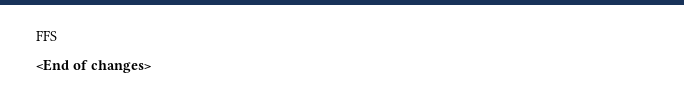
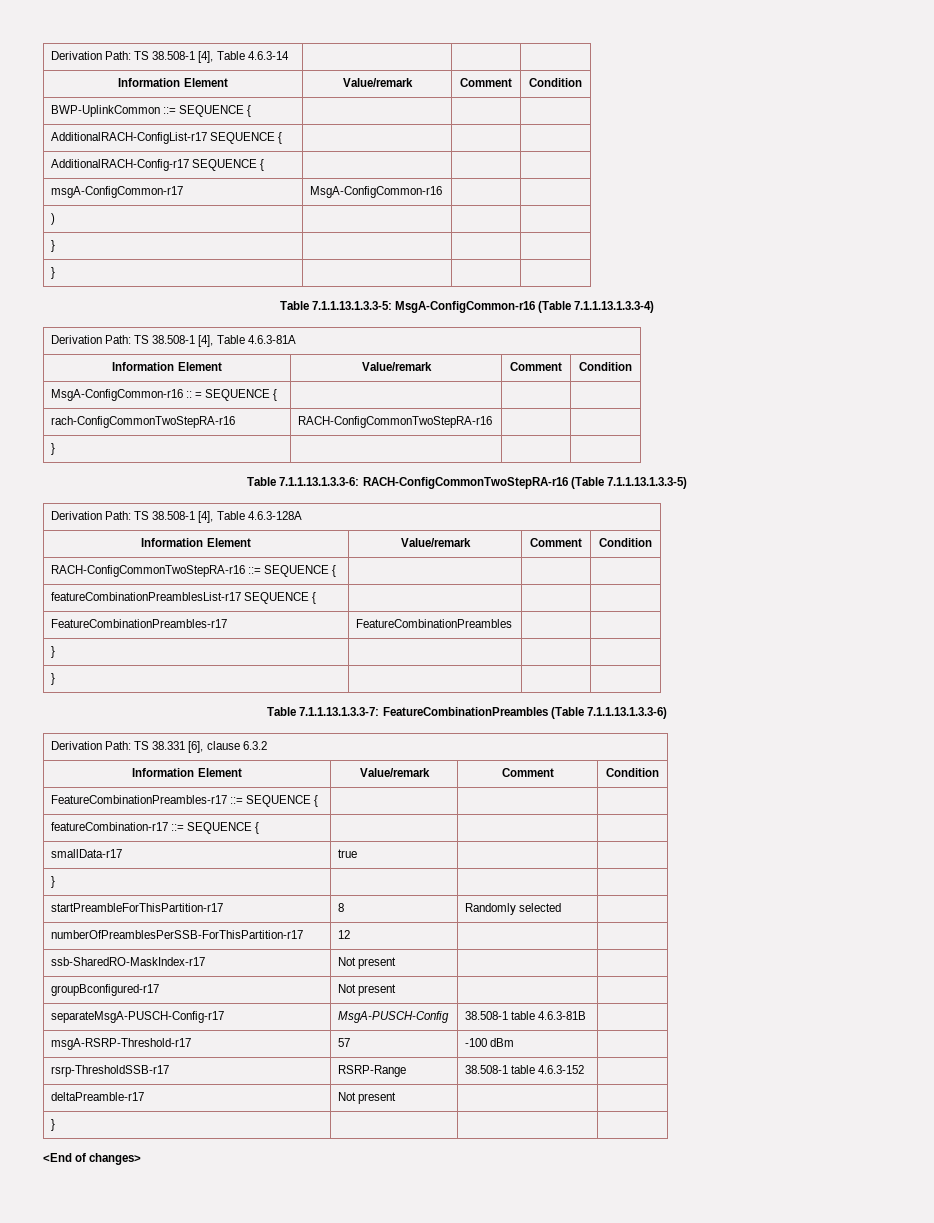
[36,30,57,41] FFS -> [51,51,289,63] [118,78,228,87] [342,78,413,87] [460,78,512,87] [529,78,582,87] [51,105,252,117] [51,132,283,144] [51,159,265,171] [51,186,184,198] [310,186,443,198] [51,213,56,225] [51,240,56,252] [51,267,56,279] [279,301,655,313] [51,335,296,347] [112,362,222,371] [361,362,432,371] [510,362,562,371] [579,362,632,371] [51,389,278,401] [51,416,236,428] [298,416,493,428] [51,443,56,455] [247,477,687,489] [51,511,302,523] [141,538,251,547] [400,538,471,547] [530,538,582,547] [599,538,652,547] [51,565,337,577] [51,592,317,604] [51,619,228,628] [356,619,513,628] [51,646,56,658] [51,673,56,685] [267,707,667,719] [51,741,267,753] [132,768,242,777] [359,768,430,777] [501,768,554,777] [606,768,659,777] [51,795,319,807] [51,822,260,834] [51,849,123,858] [338,849,358,858] [51,876,56,888] [51,903,224,912] [338,903,345,912] [465,903,562,915] [51,930,304,939] [338,930,351,939] [51,957,206,966] [338,957,397,969] [51,984,160,996] [338,984,397,996] [51,1011,225,1023] [338,1011,450,1023] [465,1011,587,1020] [51,1038,192,1050] [338,1038,351,1047] [465,1038,515,1047] [51,1065,170,1077] [338,1065,407,1077] [465,1065,585,1074] [51,1092,145,1101] [338,1092,397,1104] [51,1119,56,1131] Derivation Path: TS 38.508-1 [4], Table 4.6.3-14 | | | // Information Element | Value/remark | Comment | Condition // BWP-UplinkCommon ::= SEQUENCE { | | | // AdditionalRACH-ConfigList-r17 SEQUENCE { | | | // AdditionalRACH-Config-r17 SEQUENCE { | | | // msgA-ConfigCommon-r17 | MsgA-ConfigCommon-r16 | | // ) | | | // } | | | // } | | | // Table 7.1.1.13.1.3.3-5: MsgA-ConfigCommon-r16 (Table 7.1.1.13.1.3.3-4) // Derivation Path: TS 38.508-1 [4], Table 4.6.3-81A // Information Element | Value/remark | Comment | Condition // MsgA-ConfigCommon-r16 :: = SEQUENCE { | | | // rach-ConfigCommonTwoStepRA-r16 | RACH-ConfigCommonTwoStepRA-r16 | | // } | | | // Table 7.1.1.13.1.3.3-6: RACH-ConfigCommonTwoStepRA-r16 (Table 7.1.1.13.1.3.3-5) // Derivation Path: TS 38.508-1 [4], Table 4.6.3-128A // Information Element | Value/remark | Comment | Condition // RACH-ConfigCommonTwoStepRA-r16 ::= SEQUENCE { | | | // featureCombinationPreamblesList-r17 SEQUENCE { | | | // FeatureCombinationPreambles-r17 | FeatureCombinationPreambles | | // } | | | // } | | | // Table 7.1.1.13.1.3.3-7: FeatureCombinationPreambles (Table 7.1.1.13.1.3.3-6) // Derivation Path: TS 38.331 [6], clause 6.3.2 // Information Element | Value/remark | Comment | Condition // FeatureCombinationPreambles-r17 ::= SEQUENCE { | | | // featureCombination-r17 ::= SEQUENCE { | | | // smallData-r17 | true | | // } | | | // startPreambleForThisPartition-r17 | 8 | Randomly selected | // numberOfPreamblesPerSSB-ForThisPartition-r17 | 12 | | // ssb-SharedRO-MaskIndex-r17 | Not present | | // groupBconfigured-r17 | Not present | | // separateMsgA-PUSCH-Config-r17 | MsgA-PUSCH-Config | 38.508-1 table 4.6.3-81B | // msgA-RSRP-Threshold-r17 | 57 | -100 dBm | // rsrp-ThresholdSSB-r17 | RSRP-Range | 38.508-1 table 4.6.3-152 | // deltaPreamble-r17 | Not present | | // } | | |

